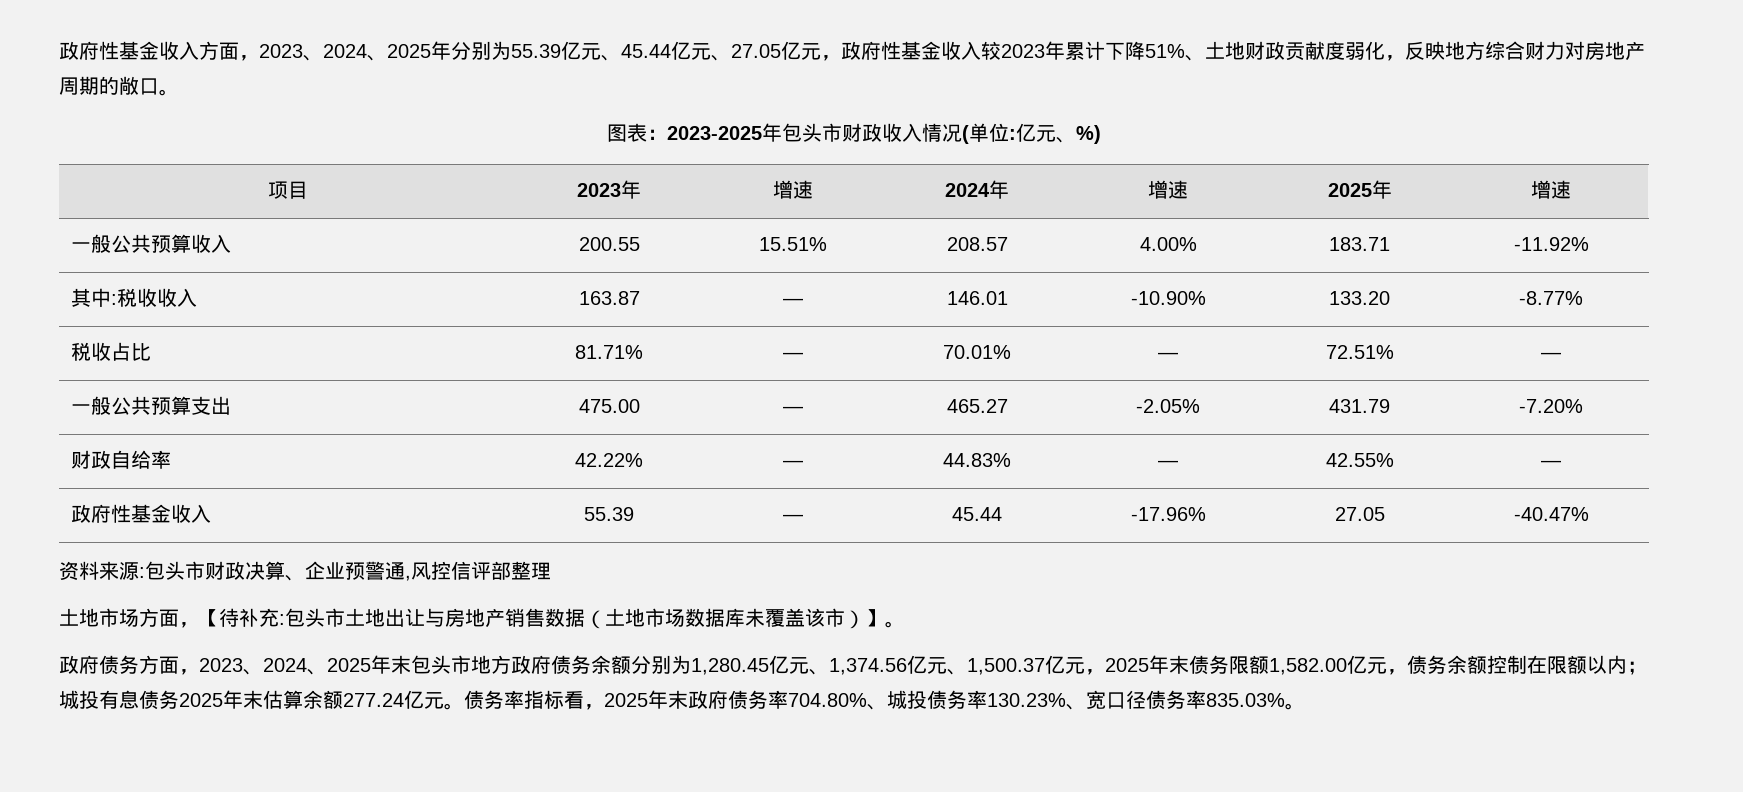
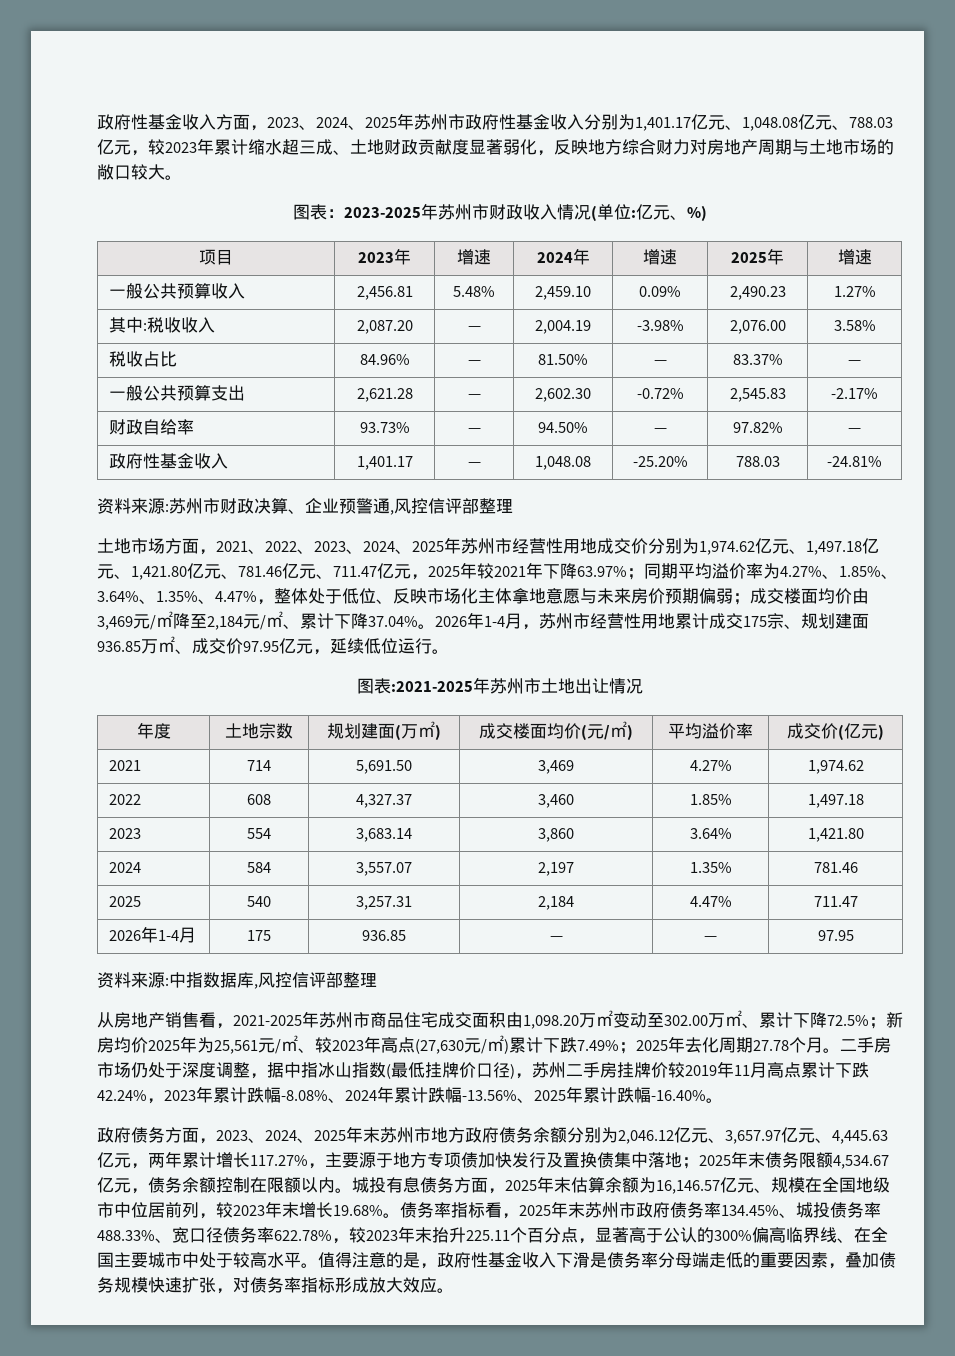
[451,41,981,61] 分别为55.39亿元、45.44亿元、27.05亿元，政府性基金收入 -> [414,114,893,131] [97,139,148,156] 苏州市政府性基金收入分别为1,401.17亿元、1,048.08亿元、788.03亿元，
[1105,41,1185,60] 下降51% -> [248,139,333,155] 缩水超三成
(1345, 50) none -> [469,139,503,155] 显著
[99,76,159,95] 的敞口 -> [792,139,894,155] [97,164,165,180] 与土地市场的敞口较大
[782,123,822,142] 包头 -> [438,204,472,220] 苏州
[578,237,640,251] [759,237,827,251] [946,237,1008,251] [1139,237,1197,251] [1329,237,1390,251] [1513,237,1589,251] 200.55 | 15.51% | 208.57 | 4.00% | 183.71 | -11.92% -> [356,286,413,300] [453,286,495,297] [535,286,591,300] [639,286,681,297] [729,286,786,300] [833,286,876,297] 2,456.81 | 5.48% | 2,459.10 | 0.09% | 2,490.23 | 1.27%
[578,291,640,305] [783,298,803,305] [946,291,1008,305] [1130,291,1206,305] [1329,291,1390,305] [1519,291,1583,305] 163.87 | — | 146.01 | -10.90% | 133.20 | -8.77% -> [356,320,413,334] [467,326,481,331] [535,320,591,334] [636,320,684,331] [729,320,786,334] [833,320,876,331] 2,087.20 | — | 2,004.19 | -3.98% | 2,076.00 | 3.58%
[575,345,643,359] [783,352,803,359] [943,345,1011,359] [1158,352,1178,359] [1325,345,1394,359] 81.71% | — | 70.01% | — | 72.51% -> [359,354,410,365] [467,360,481,365] [538,354,588,365] [653,360,667,365] [732,354,783,365] 84.96% | — | 81.50% | — | 83.37%
[578,399,640,413] [783,406,803,413] [946,399,1008,413] [1136,399,1200,413] [1329,399,1390,413] [1519,399,1583,413] 475.00 | — | 465.27 | -2.05% | 431.79 | -7.20% -> [356,388,413,402] [467,394,481,399] [535,388,591,402] [636,388,684,399] [729,388,786,402] [831,388,878,399] 2,621.28 | — | 2,602.30 | -0.72% | 2,545.83 | -2.17%
[575,453,643,467] [783,460,803,467] [943,453,1011,467] [1158,460,1178,467] [1325,453,1394,467] 42.22% | — | 44.83% | — | 42.55% -> [359,422,410,433] [467,428,481,433] [538,422,588,433] [653,428,667,433] [732,422,783,433] 93.73% | — | 94.50% | — | 97.82%
[584,507,634,521] [783,514,803,521] [952,507,1002,521] [1130,507,1206,521] [1334,507,1385,521] [1513,507,1589,521] [59,561,185,581] 55.39 | — | 45.44 | -17.96% | 27.05 | -40.47% // 资料来源:包头 -> [356,456,413,470] [467,462,481,467] [535,456,591,470] [632,456,688,467] [735,456,780,467] [827,456,882,467] [97,498,203,514] 1,401.17 | — | 1,048.08 | -25.20% | 788.03 | -24.81% // 资料来源:苏州
[199,608,885,629] 【待补充:包头市土地出让与房地产销售数据（土地市场数据库未覆盖该市）】 -> [216,537,879,555] [97,562,898,580] [97,588,869,605] [97,611,869,630] [97,636,449,655] [357,677,643,694] [136,722,171,739] [225,723,293,739] [327,721,442,740] [479,721,633,740] [668,723,753,739] [787,723,884,740] [109,760,142,771] [247,760,271,771] [356,760,412,774] [538,760,574,774] [689,760,732,771] [807,760,864,774] [109,794,142,805] [247,794,271,805] [356,794,412,808] [538,794,574,808] [689,794,732,805] [807,794,864,808] [109,828,142,839] [247,828,271,839] [356,828,412,842] [538,828,574,842] [689,828,732,839] [807,828,864,842] [109,862,142,873] [247,862,271,873] [356,862,412,876] [538,862,574,876] [689,862,732,873] [813,862,858,873] [109,896,142,907] [247,896,271,907] [356,896,412,910] [538,896,574,910] [689,896,732,907] [813,896,858,907] [109,926,197,943] [247,930,271,941] [362,930,406,941] [549,936,563,941] [704,936,717,941] [817,930,854,941] [97,972,377,989] [97,1010,903,1029] [97,1035,891,1054] [97,1061,869,1079] [97,1086,706,1104] 2021、2022、2023、2024、2025年苏州市经营性用地成交价分别为1,974.62亿元、1,497.18亿元、1,421.80亿元、781.46亿元、711.47亿元，2025年较2021年下降63.97%；同期平均溢价率为4.27%、1.85%、3.64%、1.35%、4.47%，整体处于低位、反映市场化主体拿地意愿与未来房价预期偏弱；成交楼面均价由3,469元/㎡降至2,184元/㎡、累计下降37.04%。2026年1-4月，苏州市经营性用地累计成交175宗、规划建面936.85万㎡、成交价97.95亿元，延续低位运行。 // 图表:2021-2025年苏州市土地出让情况 // 年度 | 土地宗数 | 规划建面(万㎡) | 成交楼面均价(元/㎡) | 平均溢价率 | 成交价(亿元) // 2021 | 714 | 5,691.50 | 3,469 | 4.27% | 1,974.62 // 2022 | 608 | 4,327.37 | 3,460 | 1.85% | 1,497.18 // 2023 | 554 | 3,683.14 | 3,860 | 3.64% | 1,421.80 // 2024 | 584 | 3,557.07 | 2,197 | 1.35% | 781.46 // 2025 | 540 | 3,257.31 | 2,184 | 4.47% | 711.47 // 2026年1-4月 | 175 | 936.85 | — | — | 97.95 // 资料来源:中指数据库,风控信评部整理 // 从房地产销售看，2021-2025年苏州市商品住宅成交面积由1,098.20万㎡变动至302.00万㎡、累计下降72.5%；新房均价2025年为25,561元/㎡、较2023年高点(27,630元/㎡)累计下跌7.49%；2025年去化周期27.78个月。二手房市场仍处于深度调整，据中指冰山指数(最低挂牌价口径)，苏州二手房挂牌价较2019年11月高点累计下跌42.24%，2023年累计跌幅-8.08%、2024年累计跌幅-13.56%、2025年累计跌幅-16.40%
[411,655,451,674] 包头 -> [380,1127,414,1143] 苏州
[691,655,1105,675] 1,280.45亿元、1,374.56亿元、1,500.37亿元， -> [618,1127,888,1144] [97,1151,699,1169] 2,046.12亿元、3,657.97亿元、4,445.63亿元，两年累计增长117.27%，主要源于地方专项债加快发行及置换债集中落地；
[1269,658,1347,675] 1,582.00 -> [833,1155,889,1169] 4,534.67
[1627,661,1647,675] ； -> [335,1188,352,1193] 。
(179, 699) none -> [454,1177,505,1194] 方面，
[343,690,444,709] 277.24亿元 -> [639,1177,890,1194] [97,1201,383,1219] 为16,146.57亿元、规模在全国地级市中位居前列，较2023年末增长19.68%
(688, 699) none -> [585,1202,636,1218] 苏州市
[788,693,867,707] 704.80% -> [721,1205,779,1216] 134.45%
[987,693,1066,707] 130.23% -> [97,1230,155,1241] 488.33%
[1206,693,1285,707] 835.03% -> [274,1226,888,1244] [97,1252,896,1269] [97,1277,437,1294] 622.78%，较2023年末抬升225.11个百分点，显著高于公认的300%偏高临界线、在全国主要城市中处于较高水平。值得注意的是，政府性基金收入下滑是债务率分母端走低的重要因素，叠加债务规模快速扩张，对债务率指标形成放大效应

